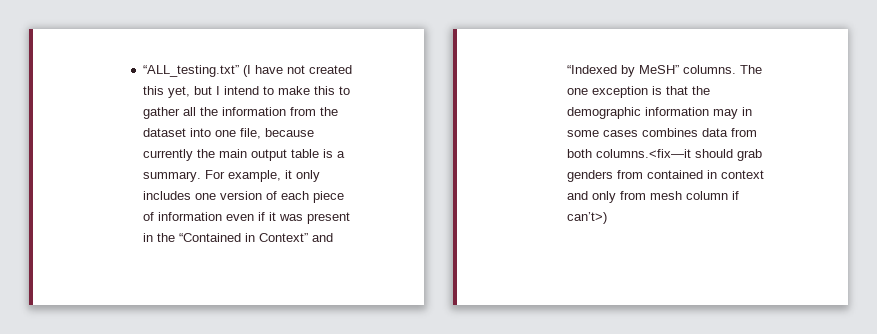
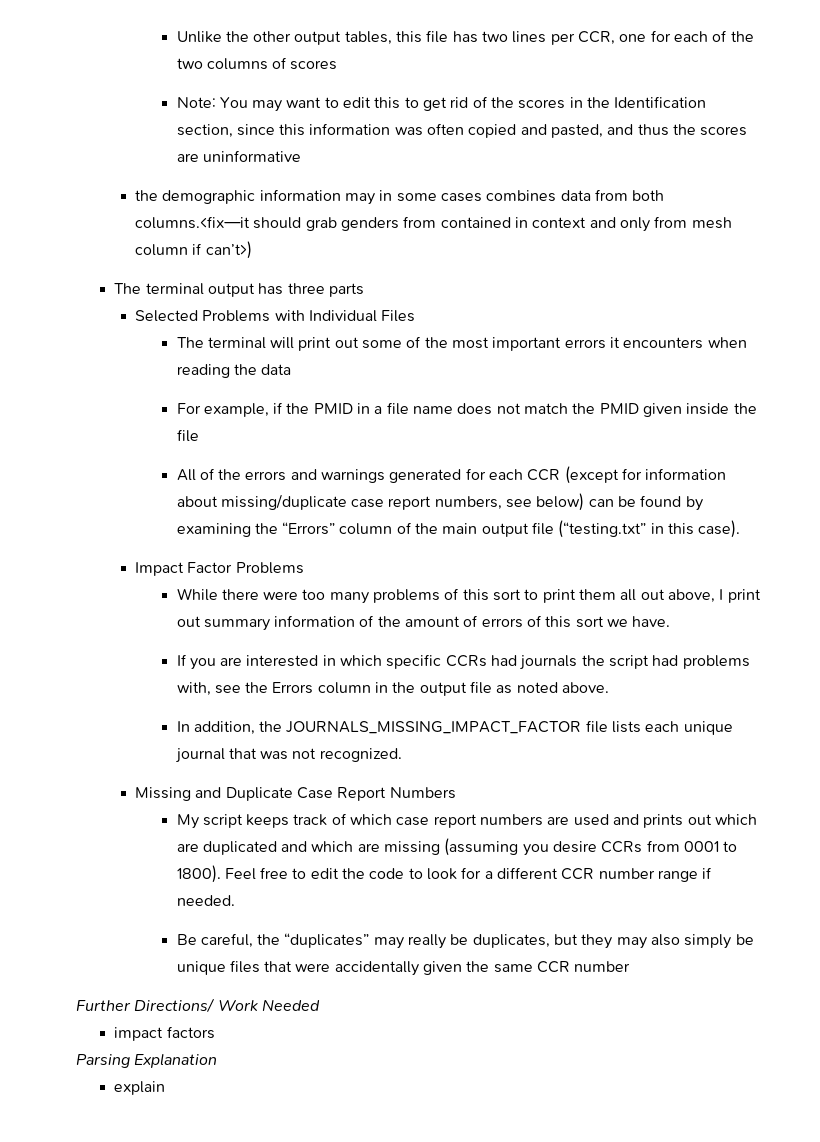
[142,65,352,77] [142,86,350,98] [142,107,338,119] [142,128,314,139] [142,149,345,161] [142,170,320,182] [142,191,344,203] [142,212,350,224] [142,233,333,242] [566,65,762,77] [566,86,688,98] “ALL_testing.txt” (I have not created this yet, but I intend to make this to gather all the information from the dataset into one file, because currently the main output table is a summary. For example, it only includes one version of each piece of information even if it was present in the “Contained in Context” and “Indexed by MeSH” columns. The one exception is that -> [176,30,754,45] [176,57,338,70] [176,96,707,112] [176,123,748,138] [176,150,301,162] Unlike the other output tables, this file has two lines per CCR, one for each of the two columns of scores // Note: You may want to edit this to get rid of the scores in the Identification section, since this information was often copied and pasted, and thus the scores are uninformative //
(607, 218) none -> [114,283,364,297] [135,310,416,322] [176,336,747,351] [176,364,292,378] [176,402,757,417] [176,429,199,442] [176,466,727,484] [176,493,703,511] [176,520,741,538] [135,562,304,576] [176,588,761,604] [176,615,671,631] [176,654,750,670] [176,681,610,696] [176,720,733,735] [174,748,402,763] [135,787,456,801] [176,813,758,829] [176,838,738,856] [176,865,713,883] [176,895,235,906] [176,933,754,949] [176,960,631,976] [76,998,320,1013] [114,1026,215,1041] [76,1053,218,1068] [114,1081,166,1095] // The terminal output has three parts // Selected Problems with Individual Files // The terminal will print out some of the most important errors it encounters when reading the data // For example, if the PMID in a file name does not match the PMID given inside the file // All of the errors and warnings generated for each CCR (except for information about missing/duplicate case report numbers, see below) can be found by examining the “Errors” column of the main output file (“testing.txt” in this case). // Impact Factor Problems // While there were too many problems of this sort to print them all out above, I print out summary information of the amount of errors of this sort we have. // If you are interested in which specific CCRs had journals the script had problems with, see the Errors column in the output file as noted above. // In addition, the JOURNALS_MISSING_IMPACT_FACTOR file lists each unique journal that was not recognized. // Missing and Duplicate Case Report Numbers // My script keeps track of which case report numbers are used and prints out which are duplicated and which are missing (assuming you desire CCRs from 0001 to 1800). Feel free to edit the code to look for a different CCR number range if needed. // Be careful, the “duplicates” may really be duplicates, but they may also simply be unique files that were accidentally given the same CCR number // Further Directions/ Work Needed // impact factors // Parsing Explanation // explain

